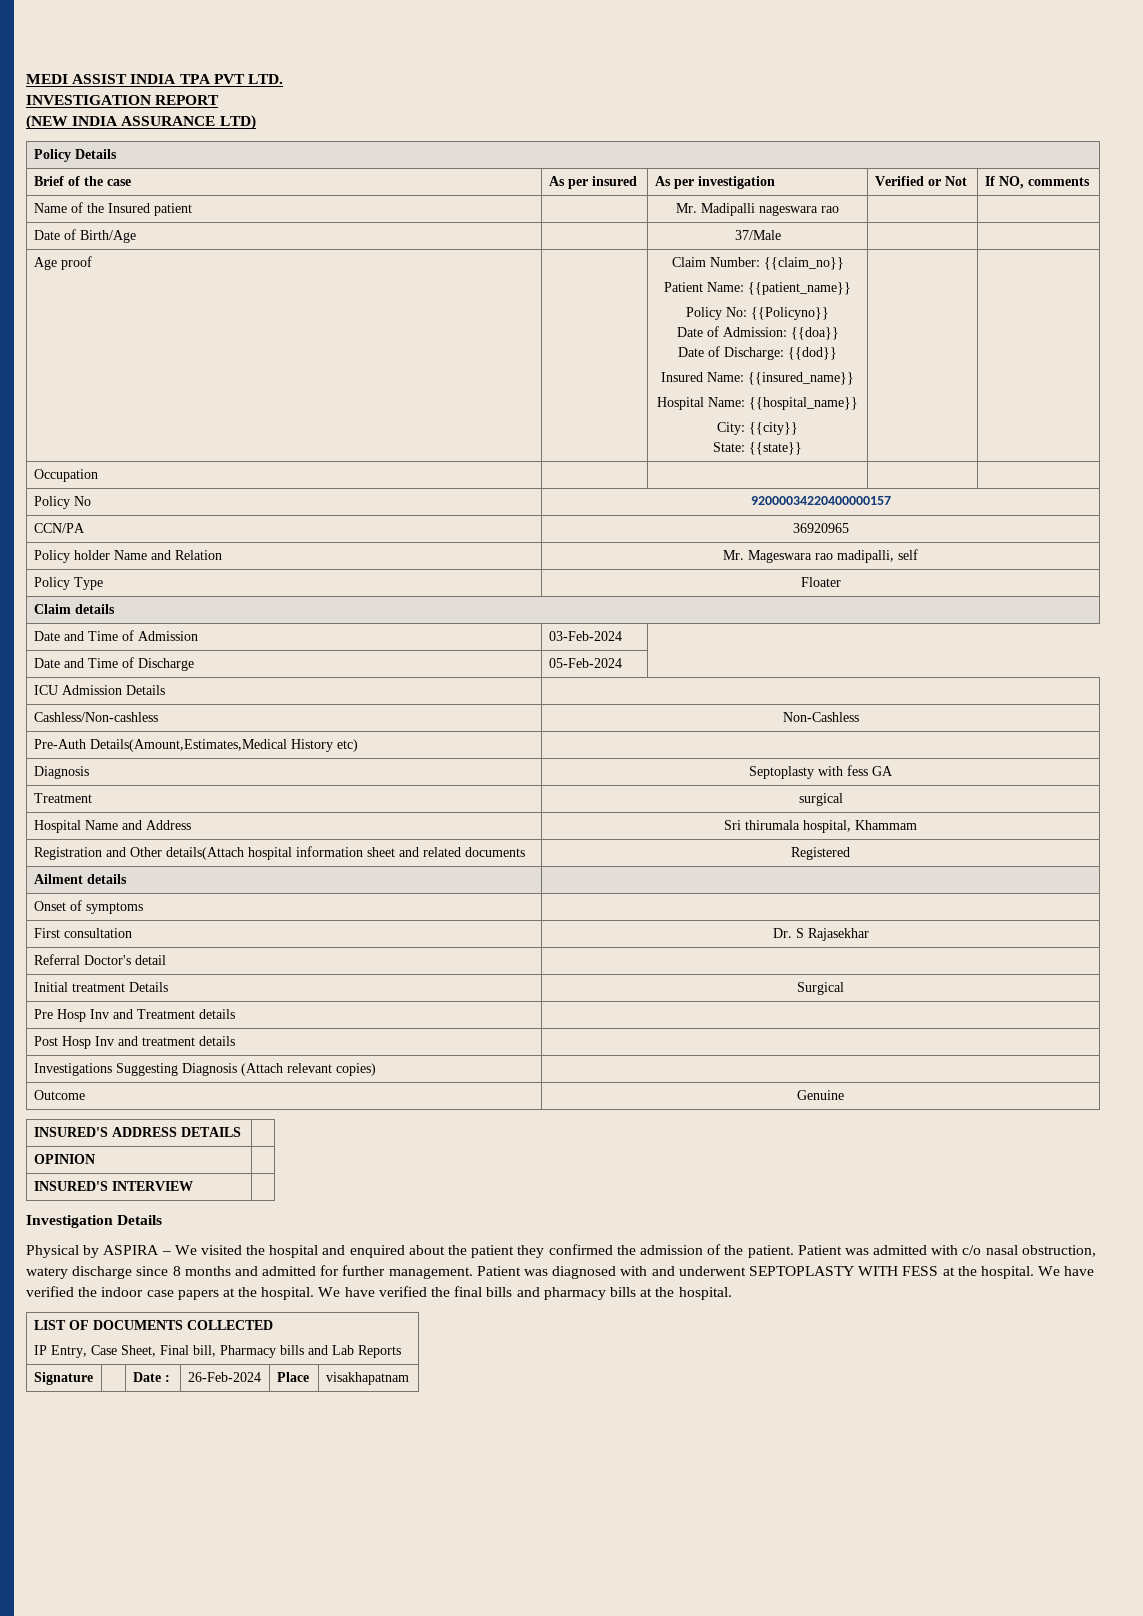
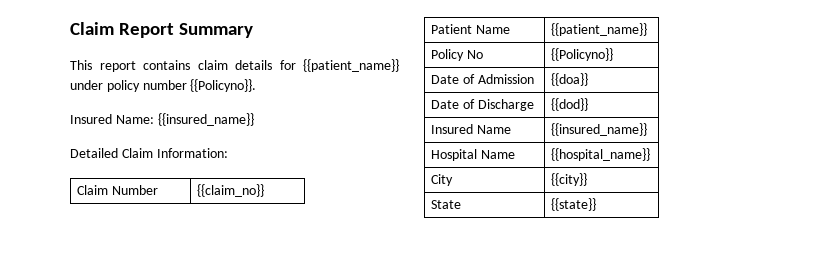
[26,74,283,84] [26,95,220,105] [26,115,256,130] [33,149,117,162] [33,176,131,186] [548,176,637,189] [654,176,775,189] [874,176,967,186] [984,176,1090,189] [33,202,192,216] [676,203,840,216] [33,229,136,243] [734,230,781,240] [33,256,92,270] [671,257,844,270] [664,282,851,295] [686,307,829,320] [676,326,839,340] [678,346,838,360] [661,372,854,385] [657,397,858,410] [717,422,798,435] [713,442,802,455] [33,469,98,482] [33,496,91,509] [750,496,891,505] [33,523,85,533] [792,523,849,533] [33,550,222,563] [723,549,919,563] [33,577,103,590] [800,577,841,587] [33,604,115,614] [33,631,118,641] MEDI ASSIST INDIA TPA PVT LTD. // INVESTIGATION REPORT // (NEW INDIA ASSURANCE LTD) // Policy Details // Brief of the case | As per insured | As per investigation | Verified or Not | If NO, comments // Name of the Insured patient | | Mr. Madipalli nageswara rao | | // Date of Birth/Age | | 37/Male | | // Age proof | | Claim Number: {{claim_no}} // Patient Name: {{patient_name}} // Policy No: {{Policyno}} // Date of Admission: {{doa}} // Date of Discharge: {{dod}} // Insured Name: {{insured_name}} // Hospital Name: {{hospital_name}} // City: {{city}} // State: {{state}} | | // Occupation | | | | // Policy No | 92000034220400000157 // CCN/PA | 36920965 // Policy holder Name and Relation | Mr. Mageswara rao madipalli, self // Policy Type | Floater // Claim details // Date and Time -> [70,22,254,38] [70,59,399,72] [70,79,257,92] [70,113,254,126] [70,148,228,158] [77,185,158,195] [197,184,265,197] [431,24,510,34] [551,23,648,36] [431,49,483,61] [551,48,614,61] [431,75,460,84] Claim Report Summary // This report contains claim details for {{patient_name}} under policy number {{Policyno}}. // Insured Name: {{insured_name}} // Detailed Claim Information: // Claim Number | {{claim_no}} // Patient Name | {{patient_name}} // Policy No | {{Policyno}} // Date
[548,631,622,641] [33,658,118,668] 03-Feb-2024 // Date and Time -> [551,73,589,86] [431,100,460,109] {{doa}} // Date
[548,658,622,668] [33,685,165,695] [33,712,158,722] [782,712,859,722] [33,739,358,752] [33,766,89,779] [749,765,894,779] [33,793,92,803] [798,793,843,806] [33,820,191,833] [724,820,918,833] [33,846,525,860] [791,847,851,860] [33,874,127,884] [33,900,143,914] [33,928,132,938] [772,928,869,941] [33,954,166,965] [33,982,168,992] [797,982,845,995] [33,1009,235,1022] [33,1036,235,1049] [33,1063,376,1076] [33,1090,85,1100] [797,1090,845,1100] [33,1127,241,1137] [33,1154,95,1164] [33,1181,193,1191] [26,1215,163,1228] [26,1244,1096,1258] [26,1265,1095,1279] [26,1286,732,1300] [33,1320,273,1330] [33,1345,401,1358] [33,1372,93,1385] [132,1372,170,1382] [187,1372,261,1382] [276,1372,309,1382] [325,1372,409,1385] 05-Feb-2024 // ICU Admission Details | // Cashless/Non-cashless | Non-Cashless // Pre-Auth Details(Amount,Estimates,Medical History etc) | // Diagnosis | Septoplasty with fess GA // Treatment | surgical // Hospital Name and Address | Sri thirumala hospital, Khammam // Registration and Other details(Attach hospital information sheet and related documents | Registered // Ailment details | // Onset of symptoms | // First consultation | Dr. S Rajasekhar // Referral Doctor's detail | // Initial treatment Details | Surgical // Pre Hosp Inv and Treatment details | // Post Hosp Inv and treatment details | // Investigations Suggesting Diagnosis (Attach relevant copies) | // Outcome | Genuine // INSURED'S ADDRESS DETAILS | // OPINION | // INSURED'S INTERVIEW | // Investigation Details // Physical by ASPIRA – We visited the hospital and enquired about the patient they confirmed the admission of the patient. Patient was admitted with c/o nasal obstruction, watery discharge since 8 months and admitted for further management. Patient was diagnosed with and underwent SEPTOPLASTY WITH FESS at the hospital. We have verified the indoor case papers at the hospital. We have verified the final bills and pharmacy bills at the hospital. // LIST OF DOCUMENTS COLLECTED // IP Entry, Case Sheet, Final bill, Pharmacy bills and Lab Reports // Signature | | Date : | 26-Feb-2024 | Place | visakhapatnam -> [551,98,589,111] [431,124,511,134] [551,123,648,136] [431,149,515,161] [551,148,651,161] [431,174,454,186] [551,173,588,186] [431,200,462,209] [551,198,597,211] {{dod}} // Insured Name | {{insured_name}} // Hospital Name | {{hospital_name}} // City | {{city}} // State | {{state}}

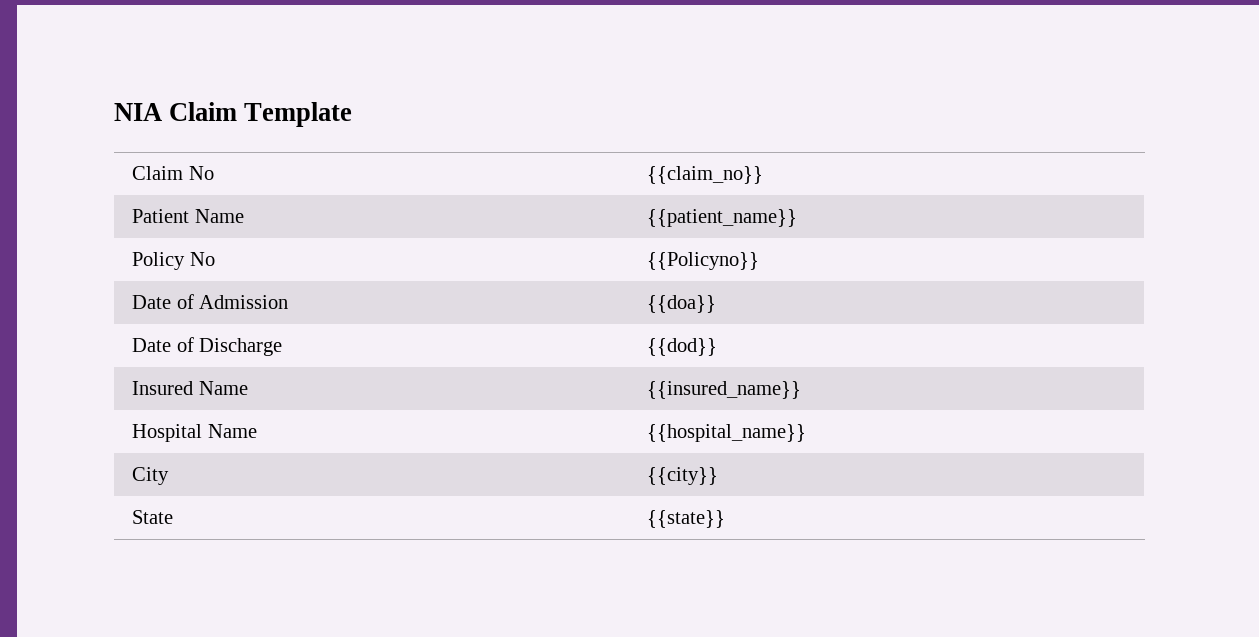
[70,22,254,38] [70,59,399,72] [70,79,257,92] [70,113,254,126] [70,148,228,158] [77,185,158,195] Claim Report Summary // This report contains claim details for {{patient_name}} under policy number {{Policyno}}. // Insured Name: {{insured_name}} // Detailed Claim Information: // Claim Number -> [114,102,353,127] [132,166,214,180] NIA Claim Template // Claim No

